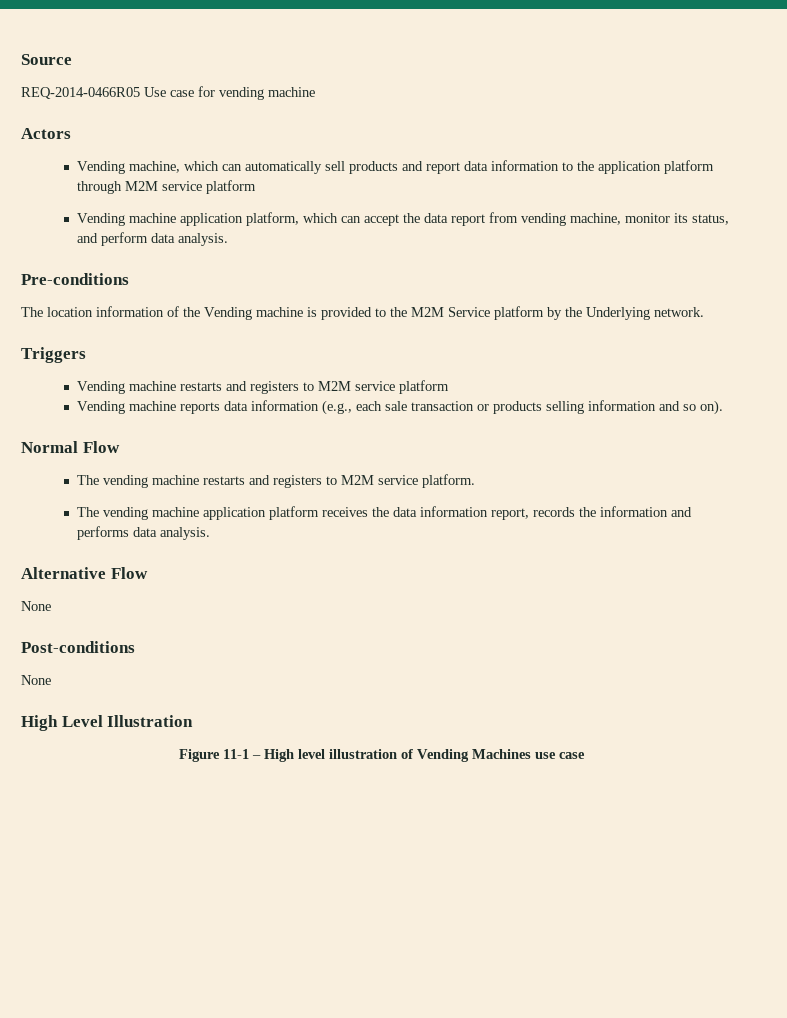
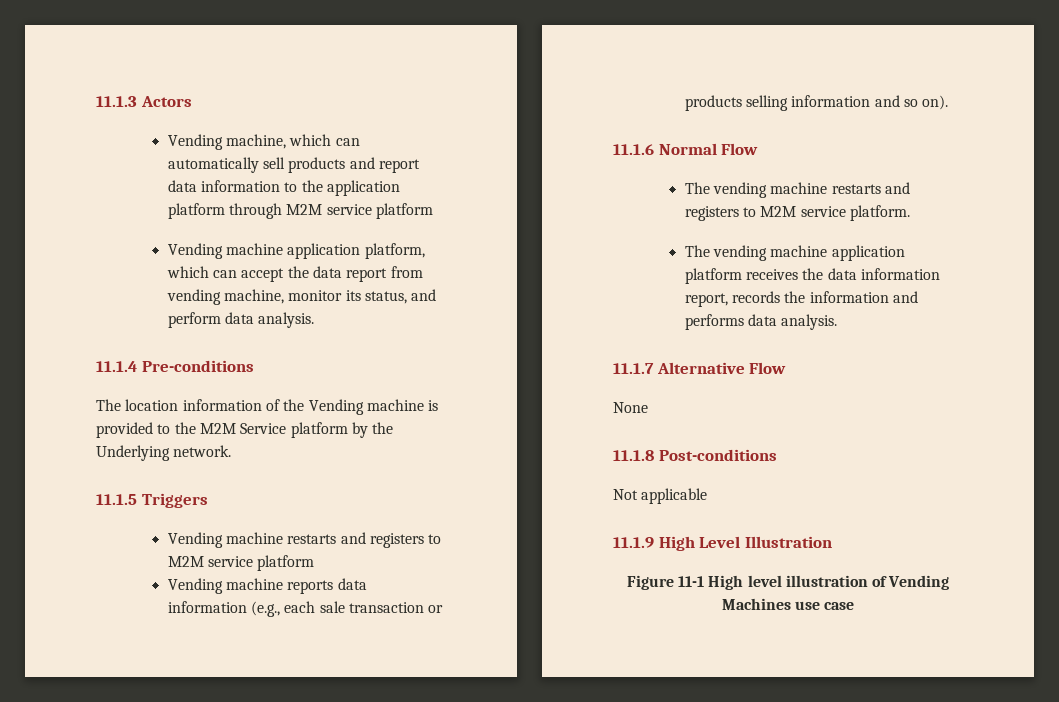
[21,54,72,65] [21,86,315,100] Source // REQ-2014-0466R05 Use case for vending machine // -> [96,96,137,107] 11.1.3
(229, 239) none -> [96,361,137,372] 11.1.4
(704, 312) none -> [96,494,137,505] 11.1.5
(724, 407) none -> [613,144,654,155] 11.1.6
(211, 533) none -> [613,363,654,374] 11.1.7
(51, 606) none -> [613,450,654,461] 11.1.8
[21,675,51,685] None // -> [613,488,708,504] [613,537,654,548] Not applicable // 11.1.9
[252,755,261,759] – -> (704, 581) none

